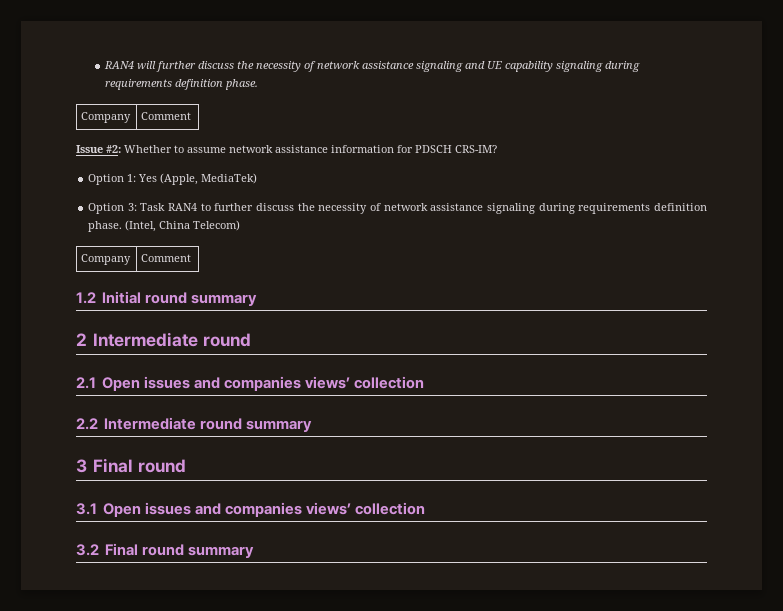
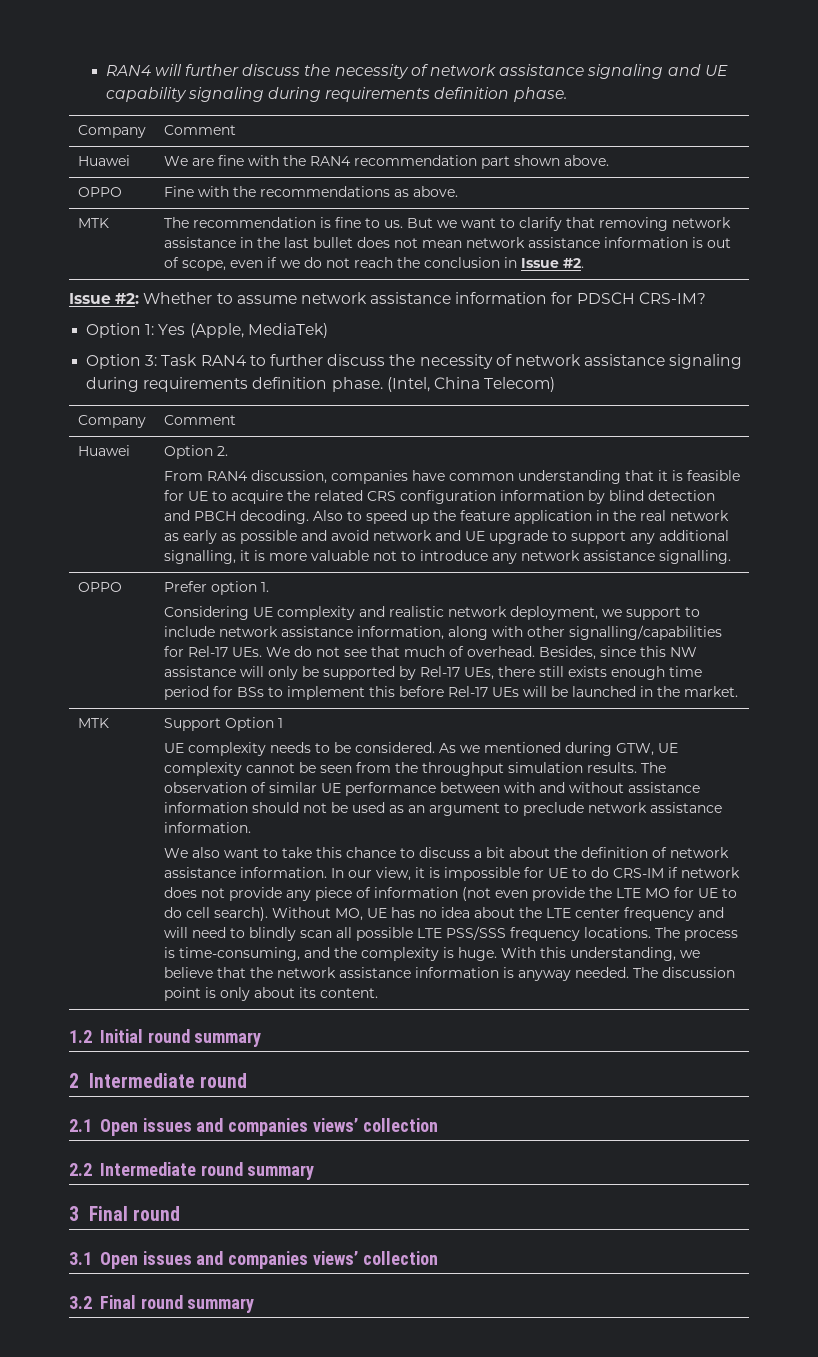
(192, 116) none -> [77,155,130,166] [163,155,609,169] [77,187,122,197] [163,186,458,197] [77,218,109,228] [163,217,731,231] [163,237,731,248] [163,257,584,271] // Huawei | We are fine with the RAN4 recommendation part shown above. // OPPO | Fine with the recommendations as above. // MTK | The recommendation is fine to us. But we want to clarify that removing network assistance in the last bullet does not mean network assistance information is out of scope, even if we do not reach the conclusion in Issue #2.
(192, 258) none -> [77,445,130,456] [163,445,228,459] [163,470,740,484] [163,490,715,504] [163,510,729,524] [163,530,729,544] [163,550,731,564] [77,582,122,592] [163,581,269,595] [163,606,700,620] [163,625,722,640] [163,646,697,660] [163,666,702,680] [163,686,738,700] [77,718,109,728] [163,717,283,731] [163,742,678,756] [163,762,666,776] [163,782,700,796] [163,802,722,816] [163,822,251,833] [163,847,729,858] [163,867,740,881] [163,887,737,901] [163,907,724,921] [163,926,738,941] [163,947,700,961] [163,967,735,981] [163,987,378,1001] // Huawei | Option 2. // From RAN4 discussion, companies have common understanding that it is feasible for UE to acquire the related CRS configuration information by blind detection and PBCH decoding. Also to speed up the feature application in the real network as early as possible and avoid network and UE upgrade to support any additional signalling, it is more valuable not to introduce any network assistance signalling. // OPPO | Prefer option 1. // Considering UE complexity and realistic network deployment, we support to include network assistance information, along with other signalling/capabilities for Rel-17 UEs. We do not see that much of overhead. Besides, since this NW assistance will only be supported by Rel-17 UEs, there still exists enough time period for BSs to implement this before Rel-17 UEs will be launched in the market. // MTK | Support Option 1 // UE complexity needs to be considered. As we mentioned during GTW, UE complexity cannot be seen from the throughput simulation results. The observation of similar UE performance between with and without assistance information should not be used as an argument to preclude network assistance information. // We also want to take this chance to discuss a bit about the definition of network assistance information. In our view, it is impossible for UE to do CRS-IM if network does not provide any piece of information (not even provide the LTE MO for UE to do cell search). Without MO, UE has no idea about the LTE center frequency and will need to blindly scan all possible LTE PSS/SSS frequency locations. The process is time-consuming, and the complexity is huge. With this understanding, we believe that the network assistance information is anyway needed. The discussion point is only about its content.

